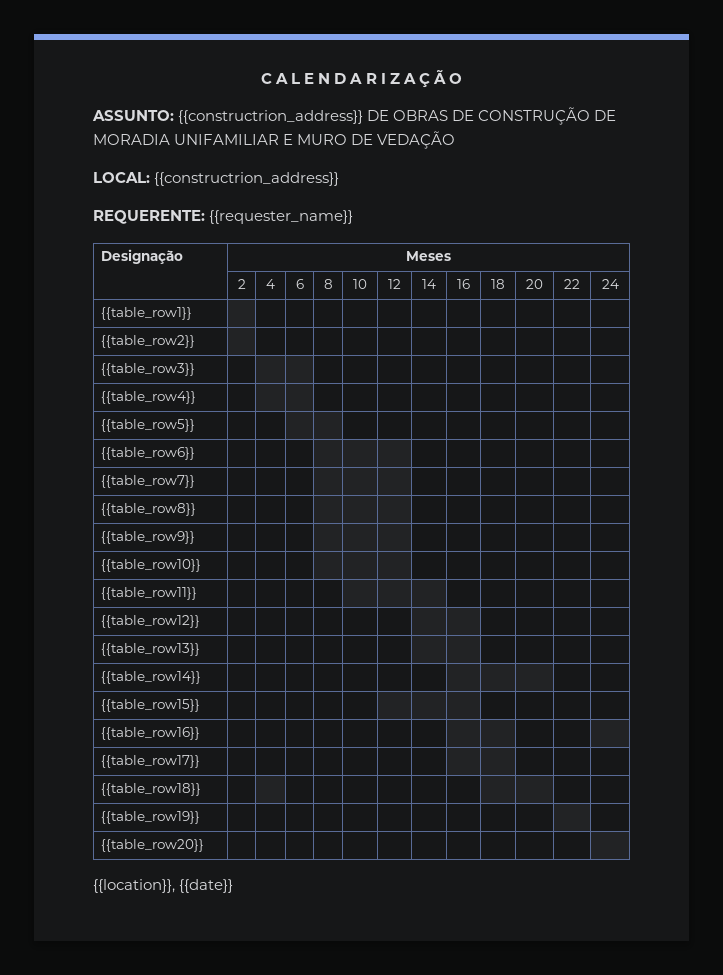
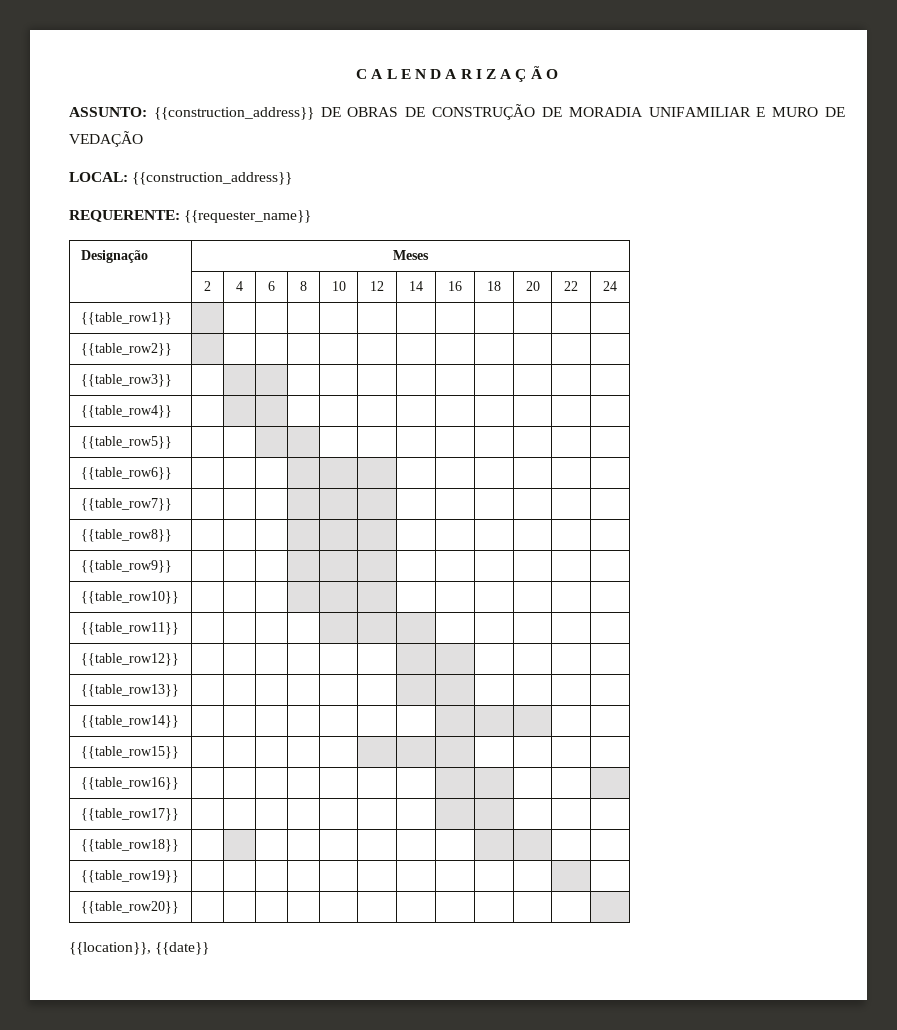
[178,110,364,124] {{constructrion_address}} -> [153,107,314,120] {{construction_address}}
[154,172,340,186] {{constructrion_address}} -> [132,172,293,185] {{construction_address}}

